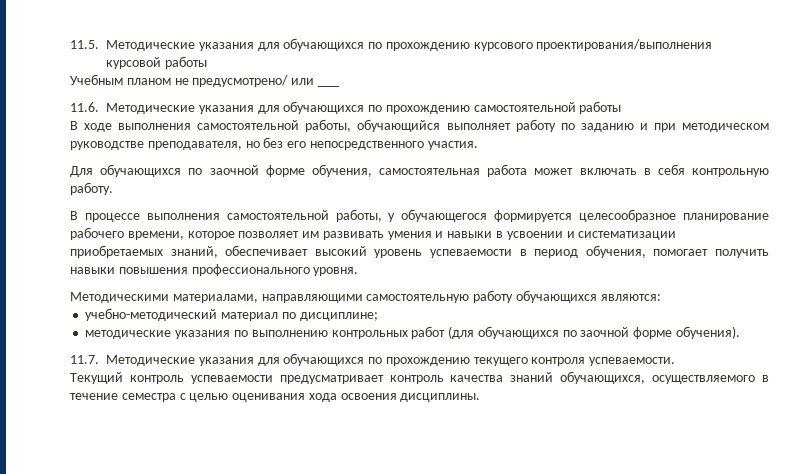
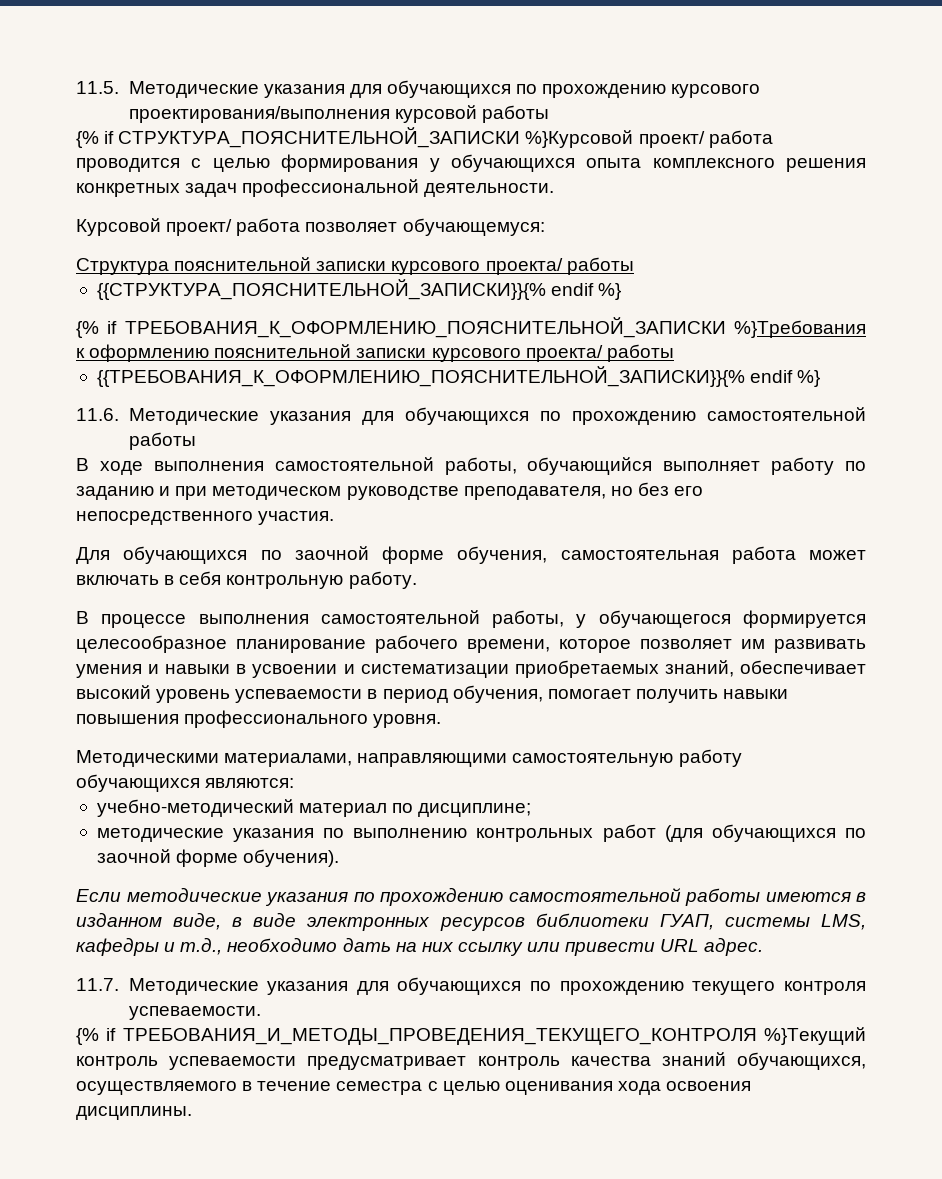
[70,74,315,87] [317,85,339,87] Учебным планом не предусмотрено/ или ___ -> [76,127,773,148] [76,154,866,172] [76,179,555,197] [76,218,545,236] [76,257,634,275] [96,279,622,300] [76,317,867,338] [76,344,674,362] [96,366,821,387] {% if СТРУКТУРА_ПОЯСНИТЕЛЬНОЙ_ЗАПИСКИ %}Курсовой проект/ работа проводится с целью формирования у обучающихся опыта комплексного решения конкретных задач профессиональной деятельности. // Курсовой проект/ работа позволяет обучающемуся: // Структура пояснительной записки курсового проекта/ работы // {{СТРУКТУРА_ПОЯСНИТЕЛЬНОЙ_ЗАПИСКИ}}{% endif %} // {% if ТРЕБОВАНИЯ_К_ОФОРМЛЕНИЮ_ПОЯСНИТЕЛЬНОЙ_ЗАПИСКИ %}Требования к оформлению пояснительной записки курсового проекта/ работы // {{ТРЕБОВАНИЯ_К_ОФОРМЛЕНИЮ_ПОЯСНИТЕЛЬНОЙ_ЗАПИСКИ}}{% endif %}
(740, 332) none -> [76,887,866,906] [76,912,866,931] [76,937,764,956] // Если методические указания по прохождению самостоятельной работы имеются в изданном виде, в виде электронных ресурсов библиотеки ГУАП, системы LMS, кафедры и т.д., необходимо дать на них ссылку или привести URL адрес.
[70,372,123,384] Текущий -> [76,1027,867,1045] {% if ТРЕБОВАНИЯ_И_МЕТОДЫ_ПРОВЕДЕНИЯ_ТЕКУЩЕГО_КОНТРОЛЯ %}Текущий

